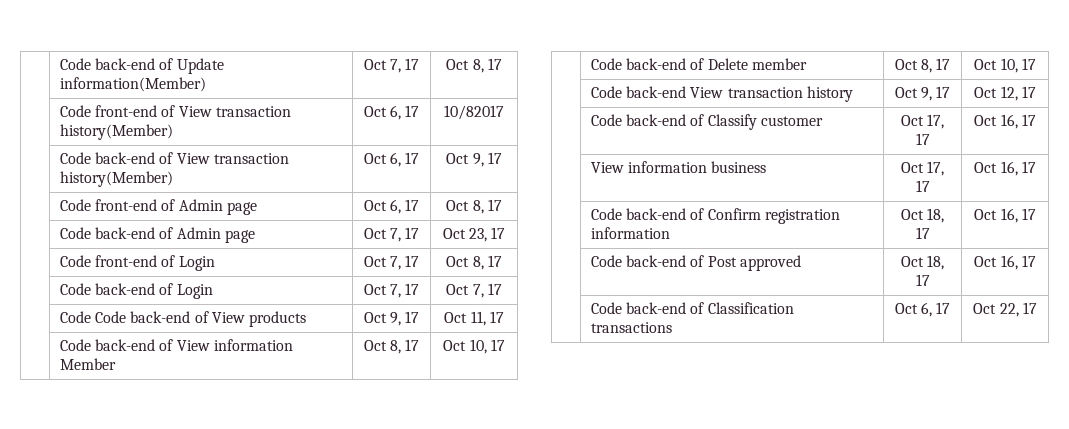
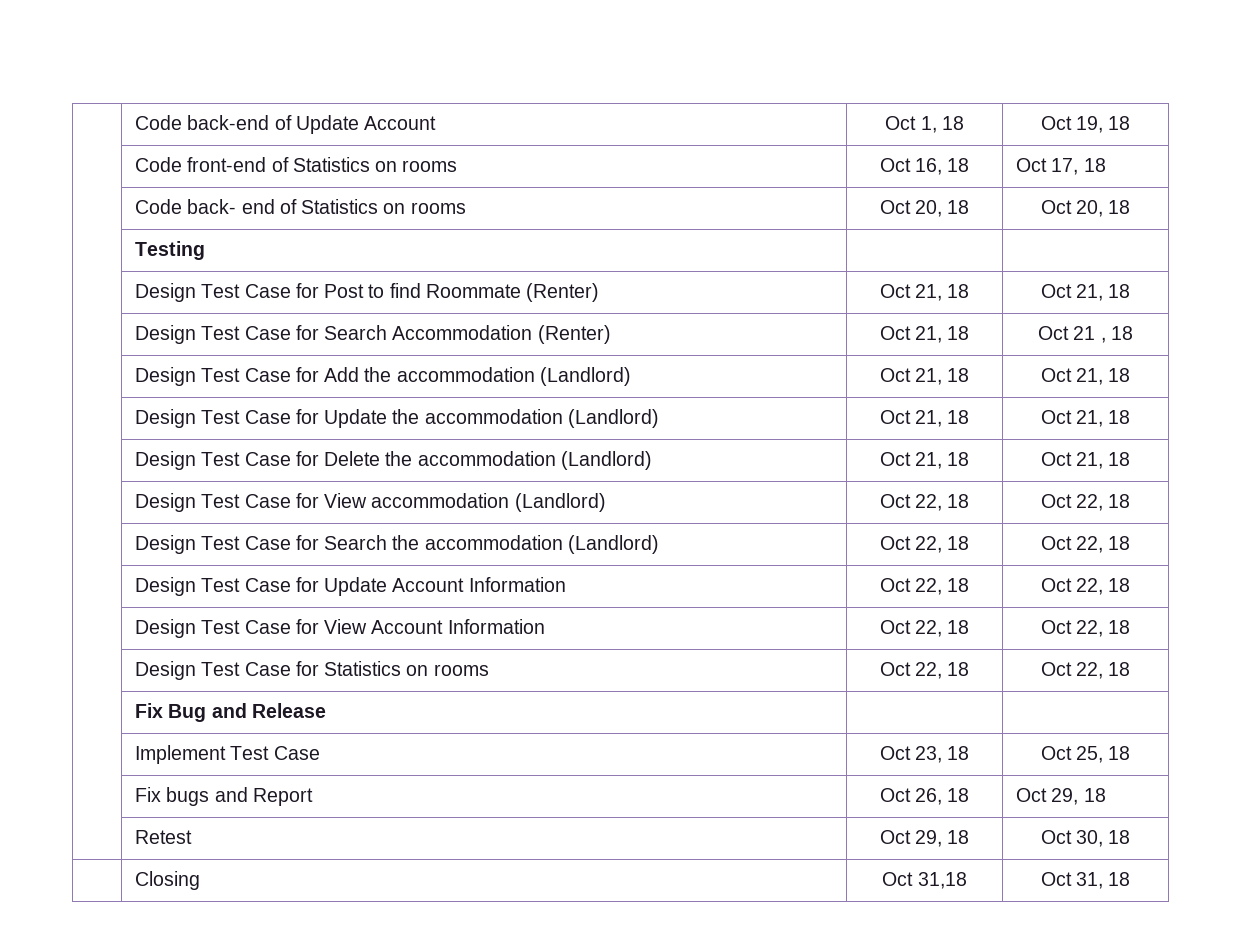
[59,77,206,92] [363,58,420,73] [446,58,502,73] [59,105,291,117] [59,124,173,140] [363,105,420,120] [444,105,504,120] [59,152,289,164] [59,171,173,187] [363,152,420,167] [446,152,502,167] [59,199,257,215] [363,199,420,214] [446,199,502,214] [59,227,255,243] [363,227,420,242] [442,227,506,242] [59,255,215,271] [363,255,420,270] [446,255,502,270] [59,283,213,299] [363,283,420,298] [446,283,502,298] [59,311,307,327] [363,311,420,326] [444,311,504,326] [59,339,293,351] [59,358,116,370] [363,339,420,354] [443,339,505,354] [590,58,807,70] [894,58,951,73] [974,58,1036,73] [590,86,853,102] [894,86,951,101] [974,86,1036,101] [590,114,823,130] [900,114,945,129] [915,133,930,145] [974,114,1036,129] [590,161,767,173] [900,161,945,176] [915,180,930,192] [974,161,1036,176] [590,208,840,224] [590,227,670,239] [900,208,945,223] [915,227,930,239] [974,208,1036,223] [590,255,801,271] [900,255,945,270] [915,274,930,286] [974,255,1036,270] [590,302,794,314] [590,322,672,333] [894,302,951,317] [973,302,1037,317] information(Member) | Oct 7, 17 | Oct 8, 17 // | Code front-end of View transaction history(Member) | Oct 6, 17 | 10/82017 // | Code back-end of View transaction history(Member) | Oct 6, 17 | Oct 9, 17 // | Code front-end of Admin page | Oct 6, 17 | Oct 8, 17 // | Code back-end of Admin page | Oct 7, 17 | Oct 23, 17 // | Code front-end of Login | Oct 7, 17 | Oct 8, 17 // | Code back-end of Login | Oct 7, 17 | Oct 7, 17 // | Code Code back-end of View products | Oct 9, 17 | Oct 11, 17 // | Code back-end of View information Member | Oct 8, 17 | Oct 10, 17 // | Code back-end of Delete member | Oct 8, 17 | Oct 10, 17 // | Code back-end View transaction history | Oct 9, 17 | Oct 12, 17 // | Code back-end of Classify customer | Oct 17, 17 | Oct 16, 17 // | View information business | Oct 17, 17 | Oct 16, 17 // | Code back-end of Confirm registration information | Oct 18, 17 | Oct 16, 17 // | Code back-end of Post approved | Oct 18, 17 | Oct 16, 17 // | Code back-end of Classification transactions | Oct 6, 17 | Oct 22, 17 -> [364,116,437,130] [885,116,964,133] [1040,116,1131,133] [134,157,458,172] [879,158,970,175] [1015,158,1106,175] [134,199,466,214] [879,200,970,217] [1040,200,1131,217] [134,241,205,260] [134,283,600,302] [879,284,970,301] [1040,284,1131,301] [134,325,611,344] [879,326,970,343] [1038,326,1133,343] [134,367,631,386] [879,368,970,385] [1040,368,1131,385] [134,409,659,428] [879,410,970,427] [1040,410,1131,427] [134,451,652,470] [879,452,970,469] [1040,452,1131,469] [134,493,606,512] [879,494,970,511] [1040,494,1131,511] [134,535,659,554] [879,536,970,553] [1040,536,1131,553] [134,577,566,596] [879,578,970,595] [1040,578,1131,595] [134,619,545,638] [879,620,970,637] [1040,620,1131,637] [134,661,489,680] [879,662,970,679] [1040,662,1131,679] [134,703,326,722] [134,745,320,764] [879,746,970,763] [1040,746,1131,763] [134,787,313,806] [879,788,970,805] [1015,788,1106,805] [134,830,192,844] [879,830,970,847] [1040,830,1131,847] [134,871,200,890] [882,872,967,889] [1040,872,1131,889] Account | Oct 1, 18 | Oct 19, 18 // | Code front-end of Statistics on rooms | Oct 16, 18 | Oct 17, 18 // | Code back- end of Statistics on rooms | Oct 20, 18 | Oct 20, 18 // | Testing | | // | Design Test Case for Post to find Roommate (Renter) | Oct 21, 18 | Oct 21, 18 // | Design Test Case for Search Accommodation (Renter) | Oct 21, 18 | Oct 21 , 18 // | Design Test Case for Add the accommodation (Landlord) | Oct 21, 18 | Oct 21, 18 // | Design Test Case for Update the accommodation (Landlord) | Oct 21, 18 | Oct 21, 18 // | Design Test Case for Delete the accommodation (Landlord) | Oct 21, 18 | Oct 21, 18 // | Design Test Case for View accommodation (Landlord) | Oct 22, 18 | Oct 22, 18 // | Design Test Case for Search the accommodation (Landlord) | Oct 22, 18 | Oct 22, 18 // | Design Test Case for Update Account Information | Oct 22, 18 | Oct 22, 18 // | Design Test Case for View Account Information | Oct 22, 18 | Oct 22, 18 // | Design Test Case for Statistics on rooms | Oct 22, 18 | Oct 22, 18 // | Fix Bug and Release | | // | Implement Test Case | Oct 23, 18 | Oct 25, 18 // | Fix bugs and Report | Oct 26, 18 | Oct 29, 18 // | Retest | Oct 29, 18 | Oct 30, 18 // | Closing | Oct 31,18 | Oct 31, 18

